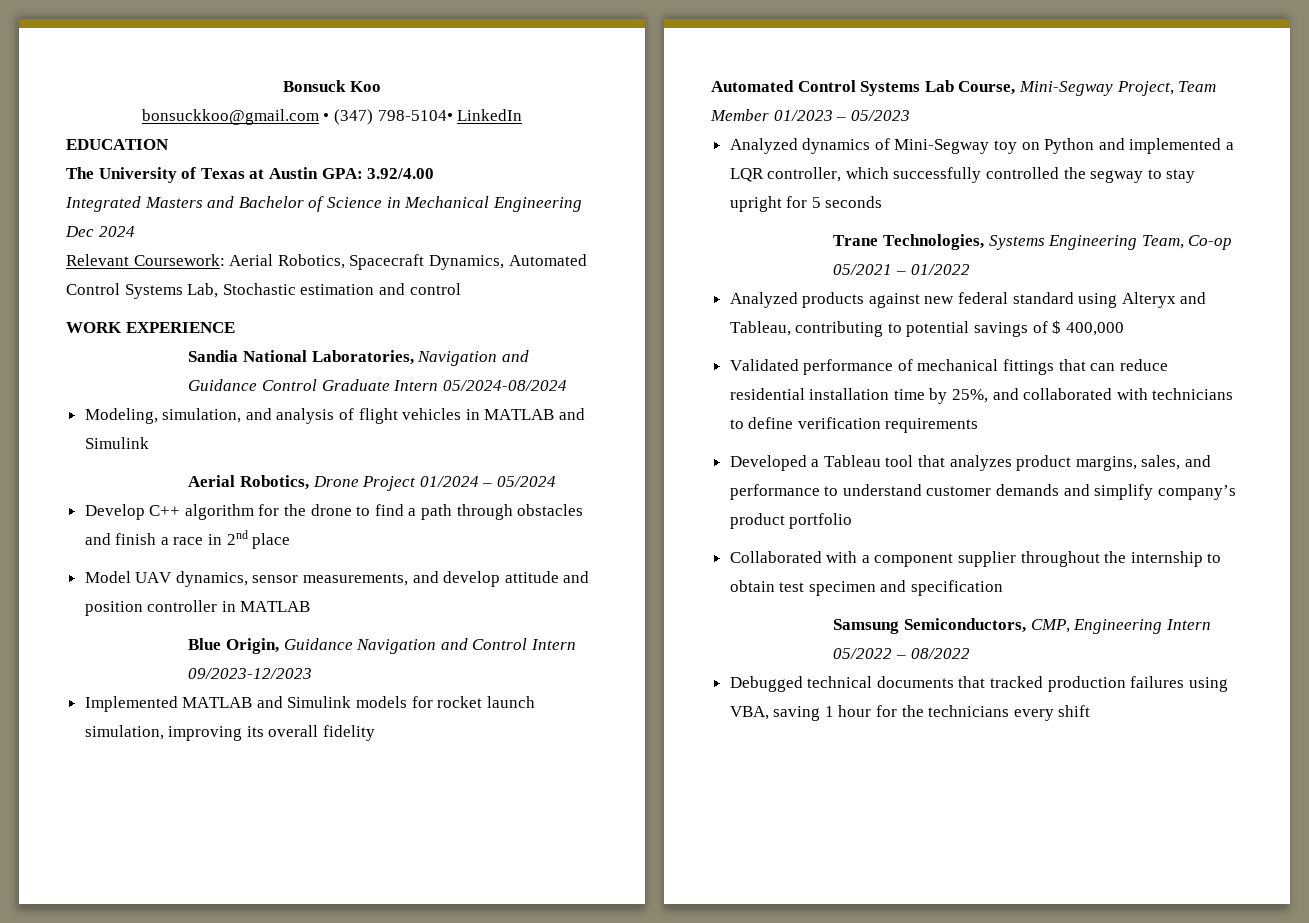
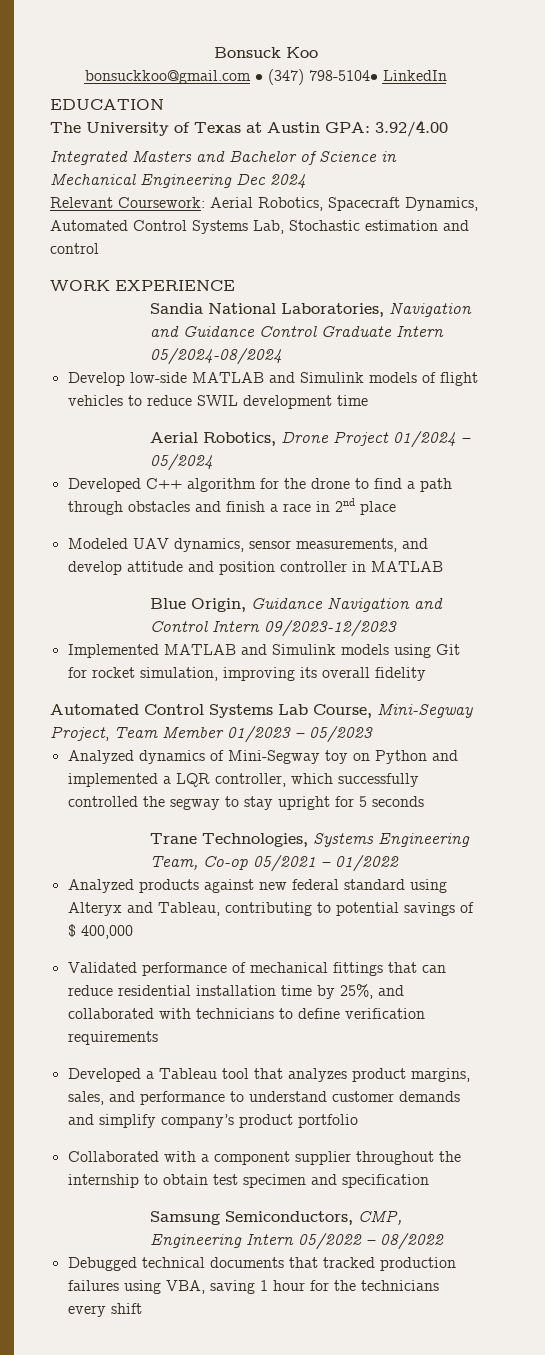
[84,408,586,424] [84,437,149,449] Modeling, simulation, and analysis of flight vehicles in MATLAB and Simulink -> [67,372,478,386] [67,395,368,409] Develop low-side MATLAB and Simulink models of flight vehicles to reduce SWIL development time
[84,504,145,520] Develop -> [67,478,141,492] Developed
[84,571,131,583] Model -> [67,538,128,549] Modeled
(408, 702) none -> [393,644,460,658] using Git
[486,696,535,708] launch -> (135, 672) none

